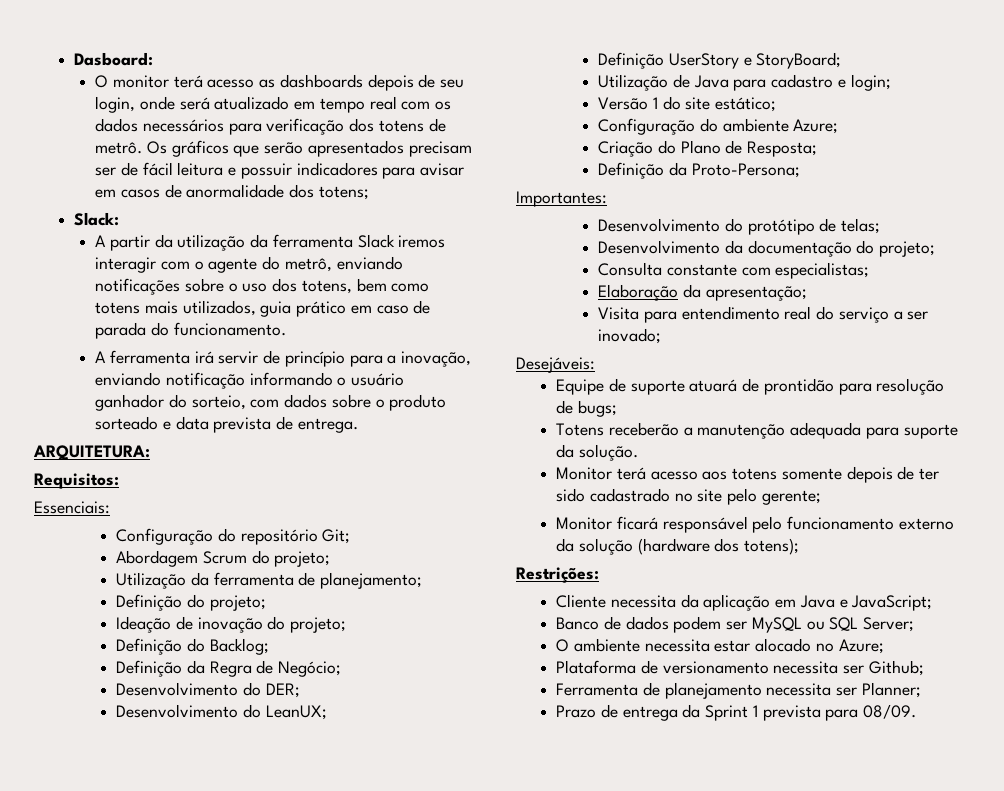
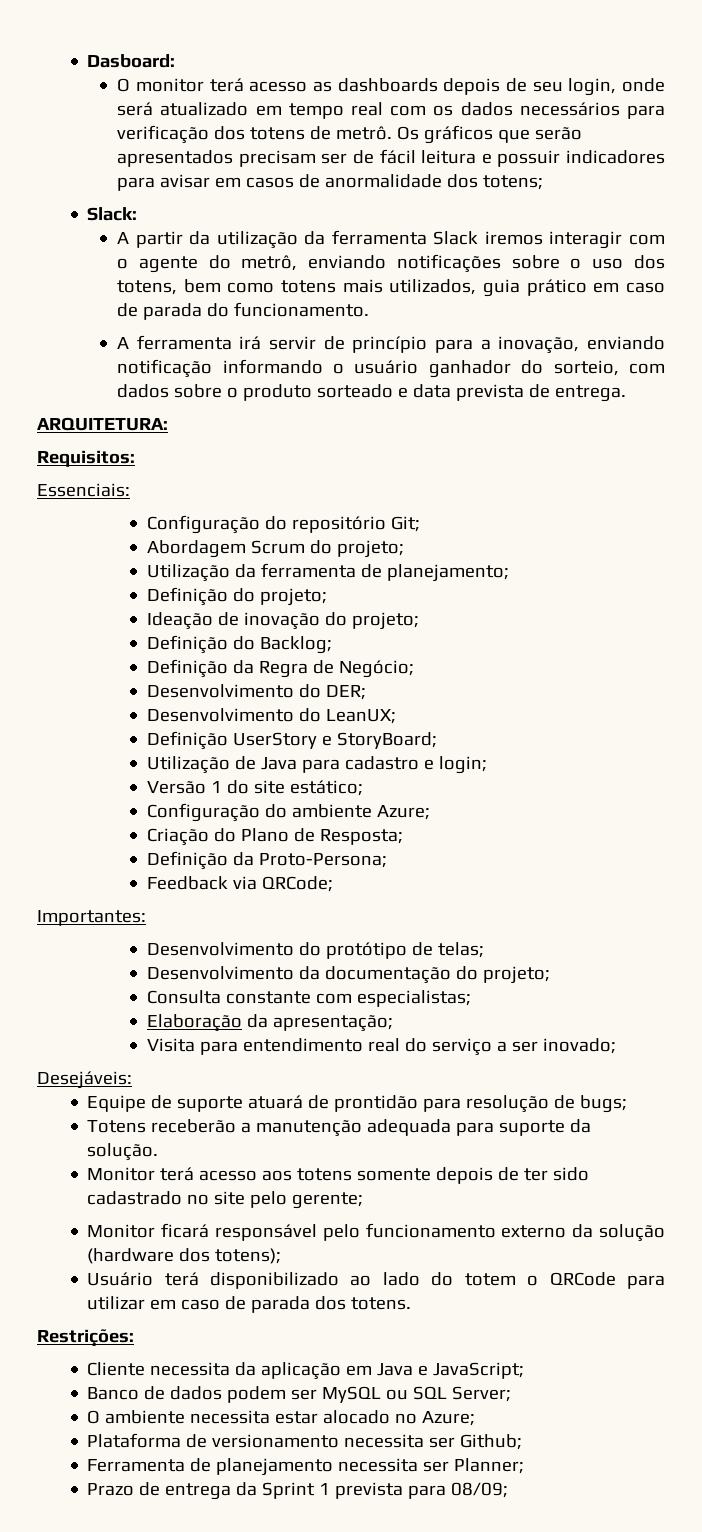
(800, 170) none -> [147,876,333,892] // Feedback via QRCode;
(800, 546) none -> [87,1272,665,1289] [87,1296,412,1313] // Usuário terá disponibilizado ao lado do totem o QRCode para utilizar em caso de parada dos totens.
[863,704,917,719] 08/09. -> [451,1482,509,1498] 08/09;

